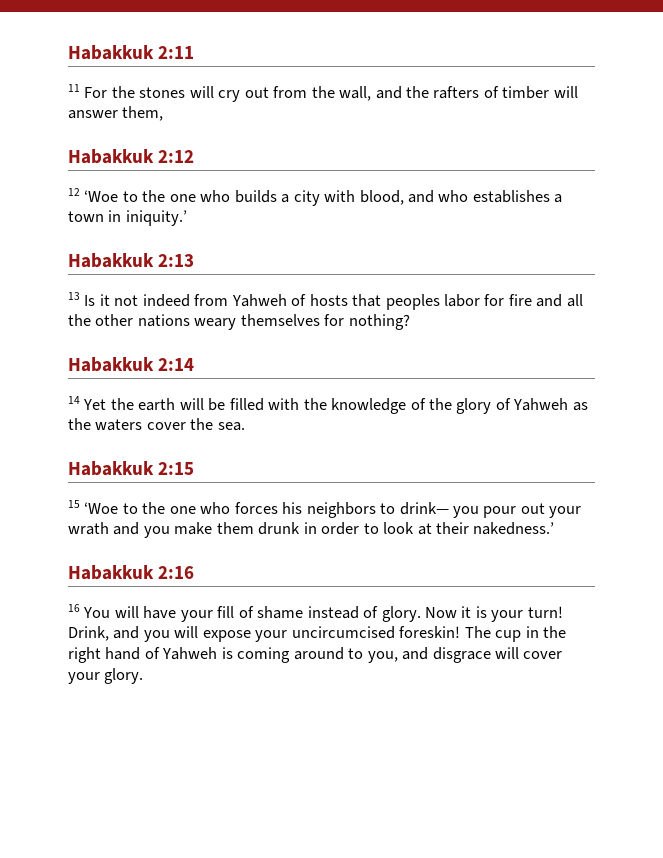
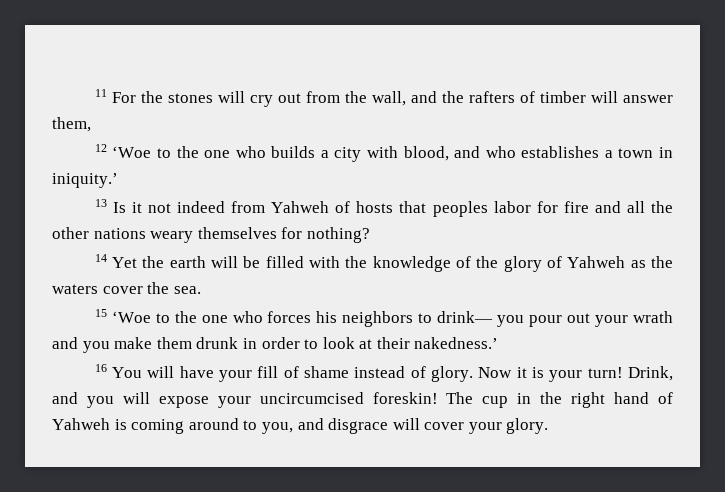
[68,45,195,60] Habakkuk 2:11 // -> (94, 93) none
[68,149,195,164] // Habakkuk 2:12 -> (91, 124) none
[68,253,195,268] // Habakkuk 2:13 -> (118, 180) none
[68,357,195,372] // Habakkuk 2:14 -> (370, 235) none
[68,461,195,476] // Habakkuk 2:15 -> (201, 290) none
[68,565,195,580] // Habakkuk 2:16 -> (499, 343) none

